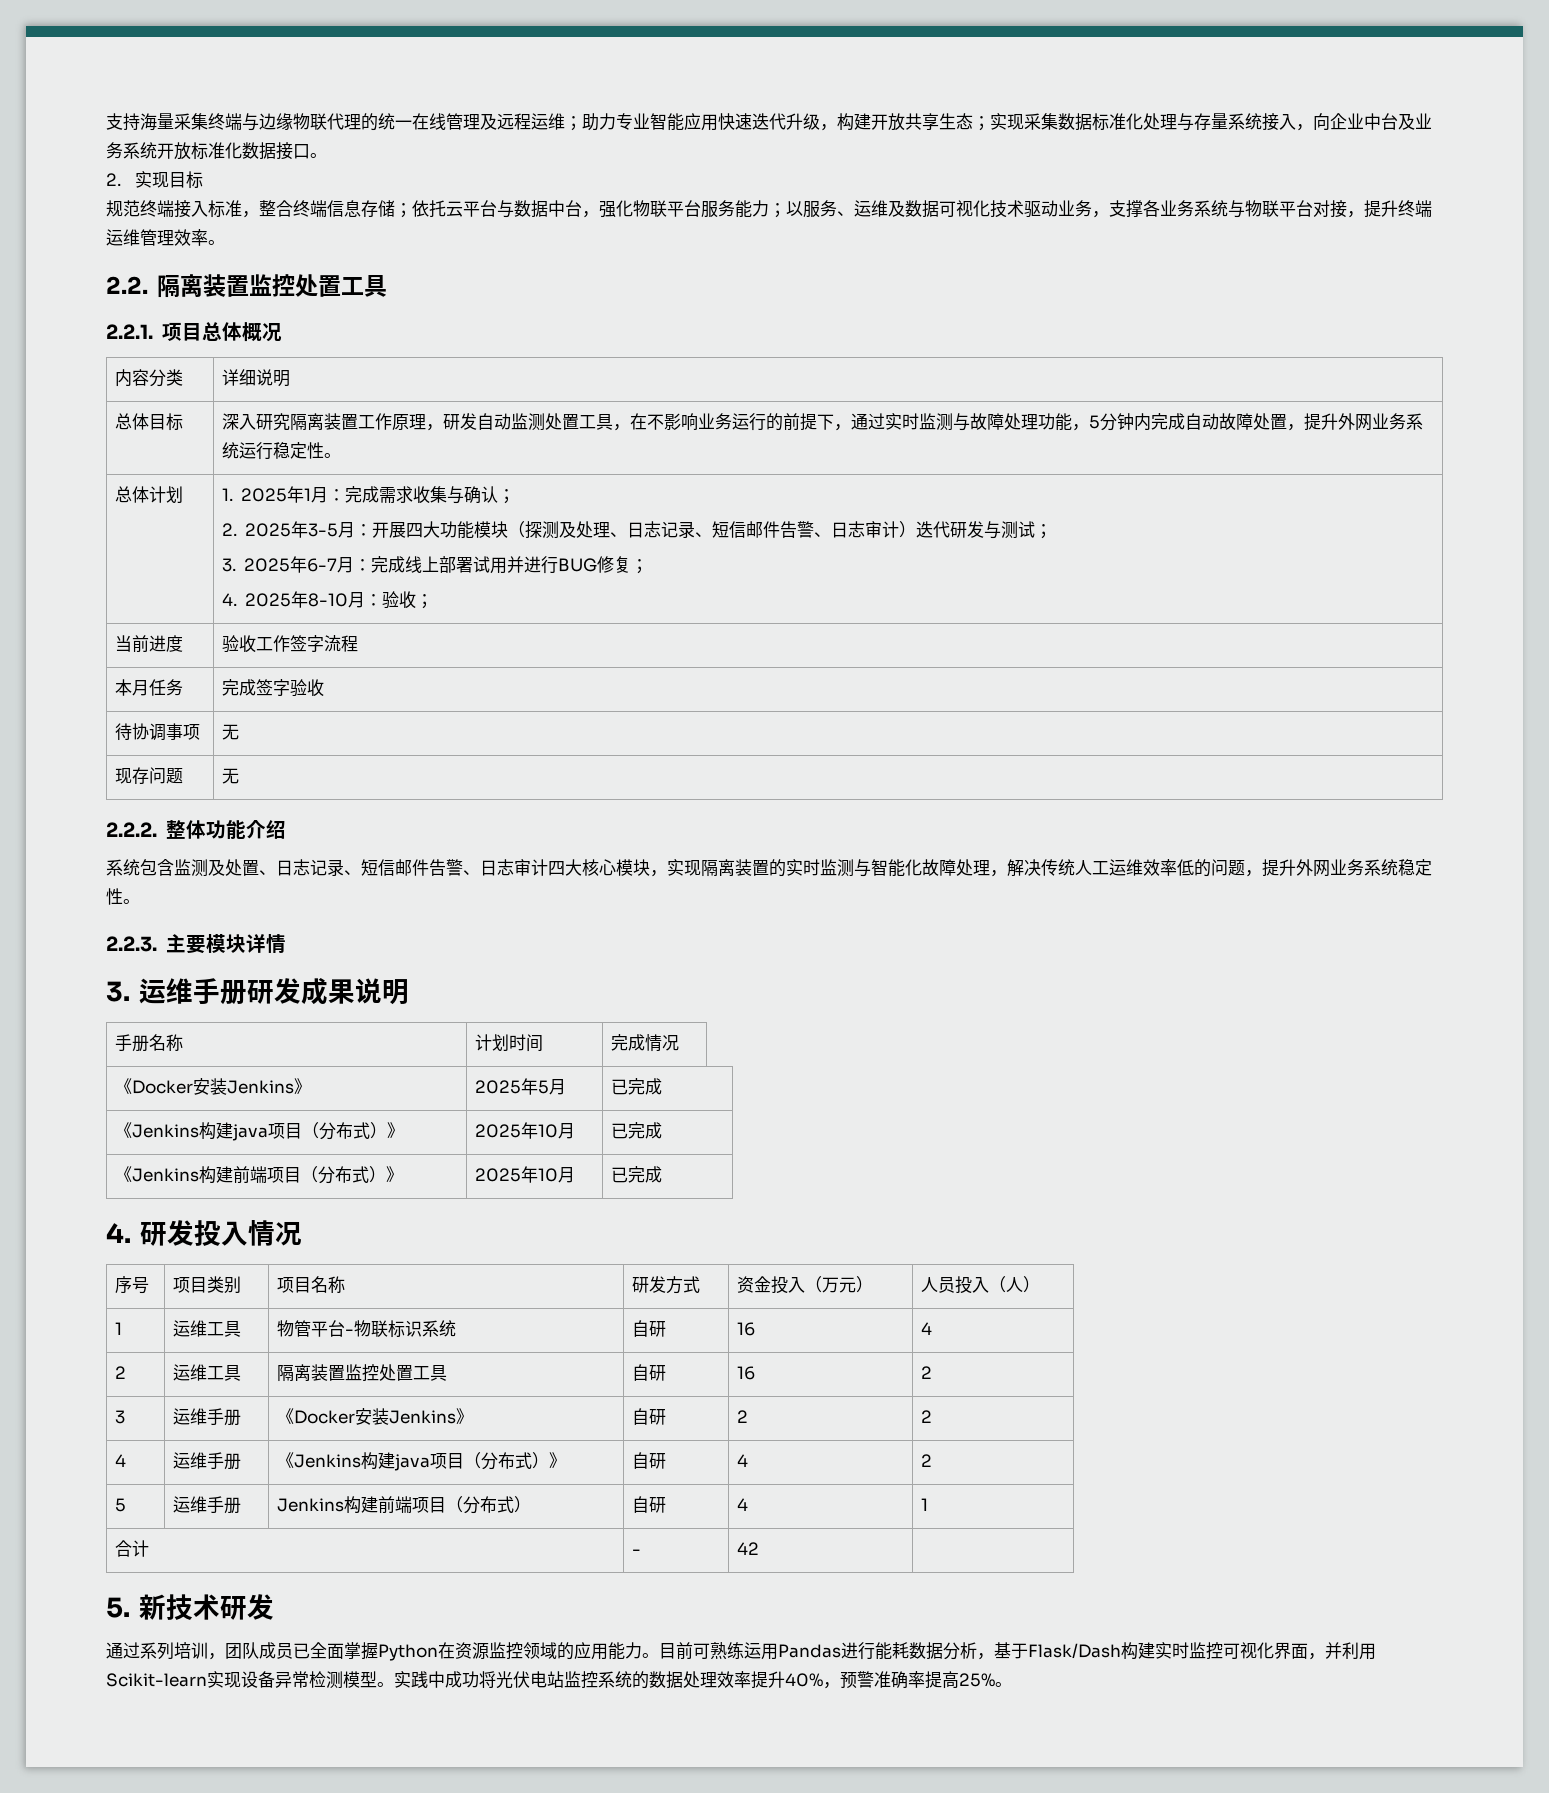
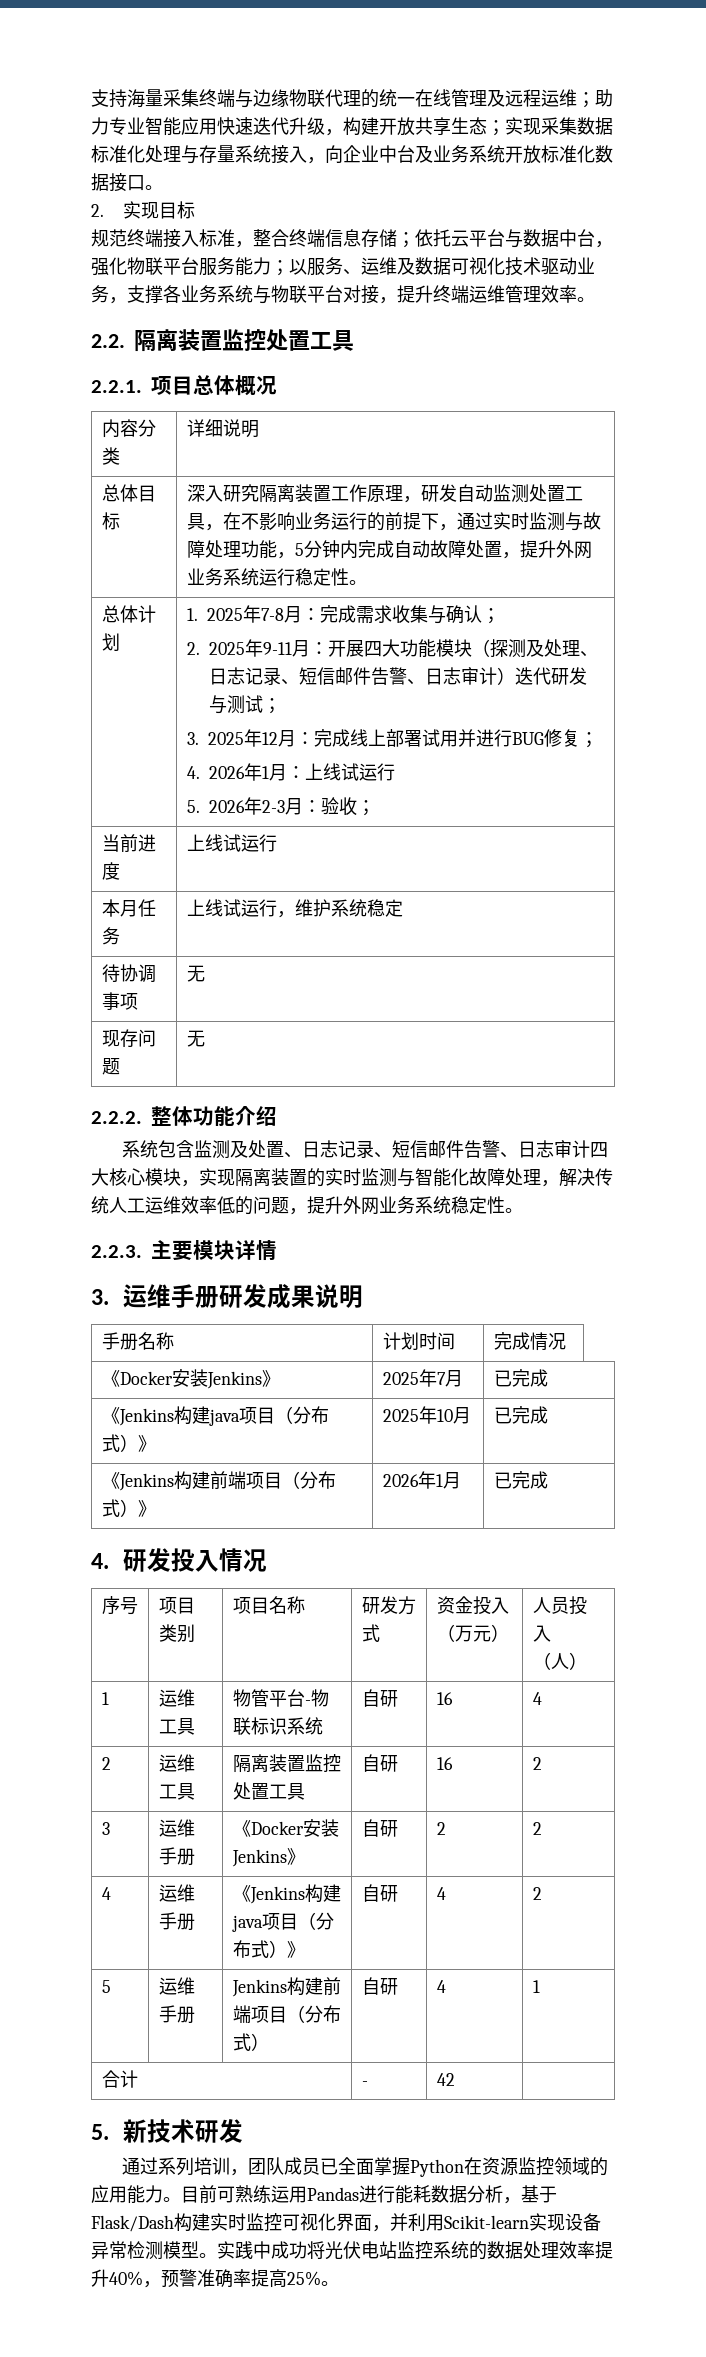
[304,488,312,501] 1 -> [260,608,284,621] 7-8
[308,523,339,537] 3-5 -> [262,642,292,655] 9-11
[307,558,338,572] 6-7 -> [261,732,278,745] 12
[245,591,349,608] 2025年8-10 -> [208,763,395,781] [186,797,285,815] 2026年1月：上线试运行 // 5. 2026年2-3
[221,635,358,653] [114,679,183,696] [221,679,324,697] 验收工作签字流程 // 本月任务 | 完成签字验收 -> [186,834,277,852] [101,899,156,917] [101,927,120,945] [186,899,403,918] 上线试运行 // 本月任务 | 上线试运行，维护系统稳定
[537,1080,549,1094] 5 -> [436,1372,446,1385] 7
[474,1166,558,1183] 2025年10 -> [382,1471,443,1489] 2026年1

